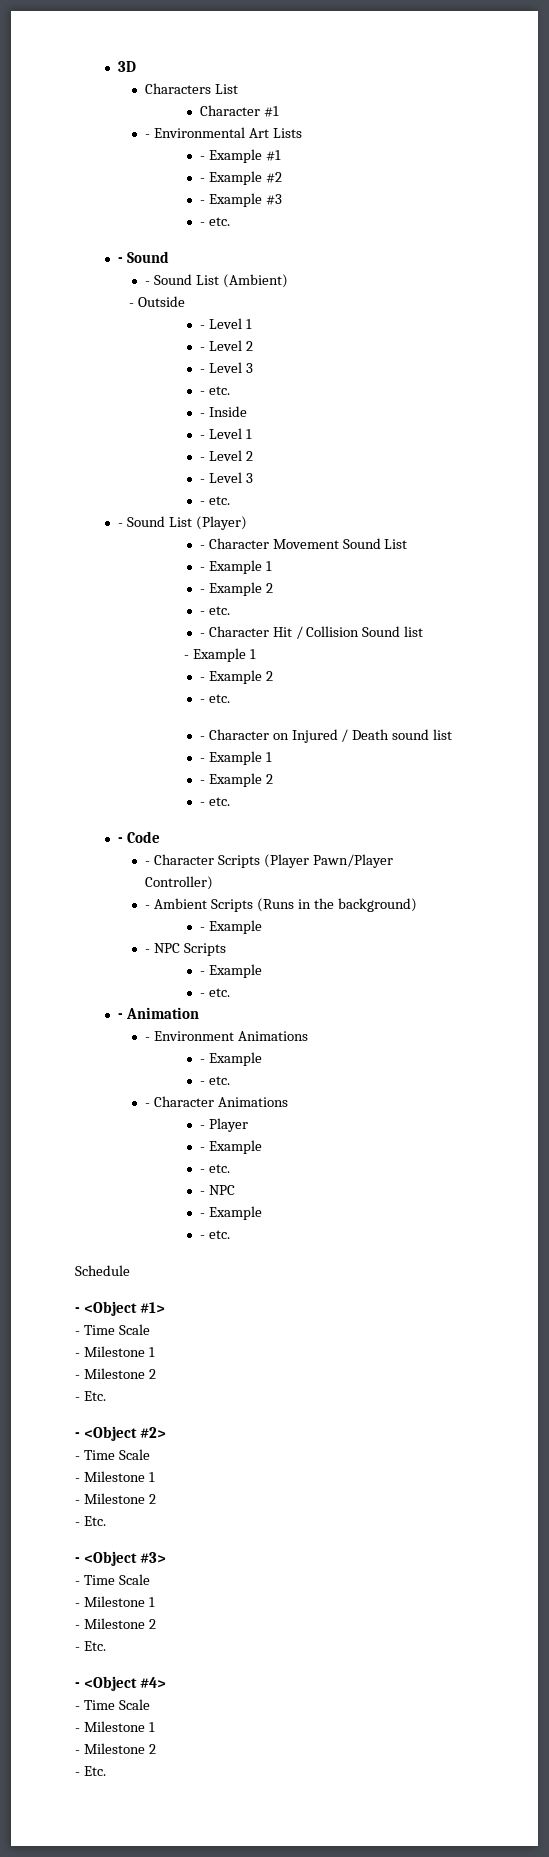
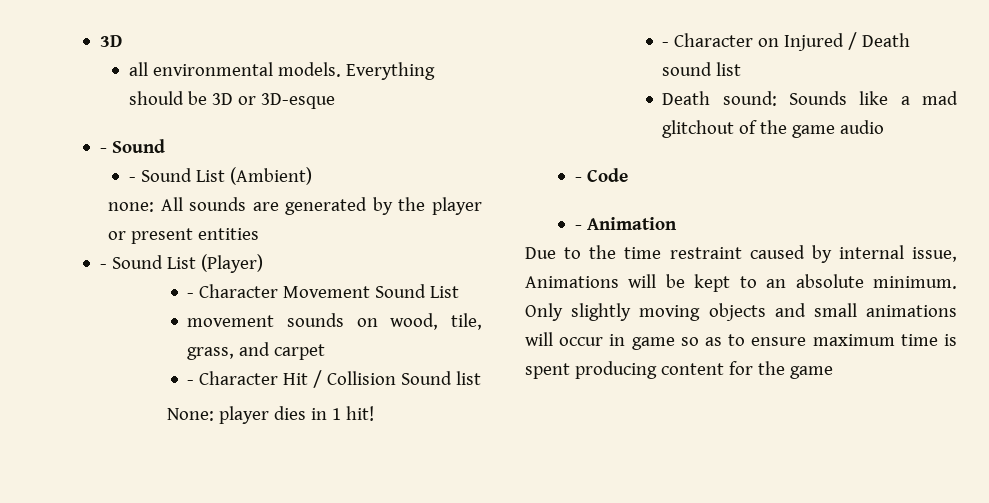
[145,83,239,94] [199,105,279,117] [145,127,303,138] [199,149,281,163] [199,171,282,185] [199,193,282,207] [199,217,230,226] Characters List // Character #1 // - Environmental Art Lists // - Example #1 // - Example #2 // - Example #3 // - etc. -> [128,62,435,80] [128,91,335,109] all environmental models. Everything should be 3D or 3D-esque
[129,296,186,307] [199,318,252,329] [199,340,253,351] [199,362,253,373] [199,386,230,395] [199,406,247,417] [199,428,252,439] [199,450,253,461] [199,472,253,483] [199,496,230,505] - Outside // - Level 1 // - Level 2 // - Level 3 // - etc. // - Inside // - Level 1 // - Level 2 // - Level 3 // - etc. -> [108,197,482,215] [108,228,260,244] none: All sounds are generated by the player or present entities
[199,560,272,574] [199,582,273,596] [199,606,230,615] - Example 1 // - Example 2 // - etc. -> [187,313,482,330] [187,342,326,360] movement sounds on wood, tile, grass, and carpet
[183,648,256,662] [199,670,273,684] [199,694,230,703] - Example 1 // - Example 2 // - etc. -> [166,406,374,424] None: player dies in 1 hit!
[199,751,272,765] [199,773,273,787] [199,797,230,806] [118,831,161,843] [145,854,394,868] [145,876,214,890] [145,898,417,912] [199,920,262,934] [145,943,227,956] [199,964,262,978] [199,988,230,997] [118,1007,200,1019] [145,1031,309,1041] [199,1052,262,1066] [199,1076,230,1085] [145,1096,289,1107] [199,1118,248,1132] [199,1140,262,1154] [199,1164,230,1173] [199,1185,235,1195] [199,1206,262,1220] [199,1230,230,1239] [75,1265,130,1276] [75,1301,165,1316] [75,1324,150,1335] [75,1346,155,1357] [75,1368,156,1379] [75,1391,106,1401] [75,1426,166,1441] [75,1449,150,1460] [75,1471,155,1482] [75,1493,156,1504] [75,1516,106,1526] [75,1551,166,1566] [75,1574,150,1585] [75,1596,155,1607] [75,1618,156,1629] [75,1641,106,1651] [75,1676,166,1691] [75,1699,150,1710] [75,1721,155,1732] [75,1743,156,1754] [75,1766,106,1776] - Example 1 // - Example 2 // - etc. // - Code // - Character Scripts (Player Pawn/Player Controller) // - Ambient Scripts (Runs in the background) // - Example // - NPC Scripts // - Example // - etc. // - Animation // - Environment Animations // - Example // - etc. // - Character Animations // - Player // - Example // - etc. // - NPC // - Example // - etc. // Schedule // - <Object #1> // - Time Scale // - Milestone 1 // - Milestone 2 // - Etc. // - <Object #2> // - Time Scale // - Milestone 1 // - Milestone 2 // - Etc. // - <Object #3> // - Time Scale // - Milestone 1 // - Milestone 2 // - Etc. // - <Object #4> // - Time Scale // - Milestone 1 // - Milestone 2 // - Etc. -> [662,91,958,106] [662,120,885,138] [574,168,628,182] [574,217,677,230] [525,245,957,263] [525,274,957,292] [525,303,957,321] [525,332,957,350] [525,361,833,379] Death sound: Sounds like a mad glitchout of the game audio // - Code // - Animation // Due to the time restraint caused by internal issue, Animations will be kept to an absolute minimum. Only slightly moving objects and small animations will occur in game so as to ensure maximum time is spent producing content for the game

